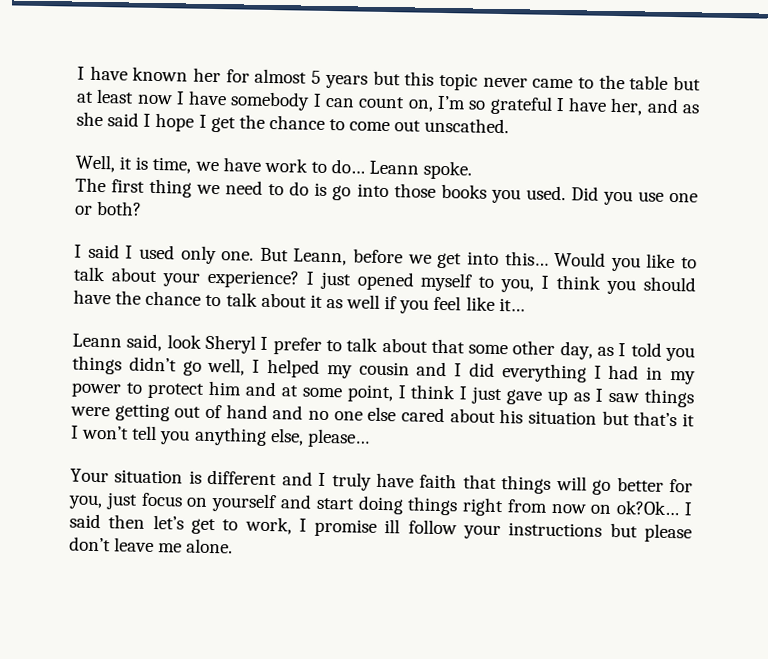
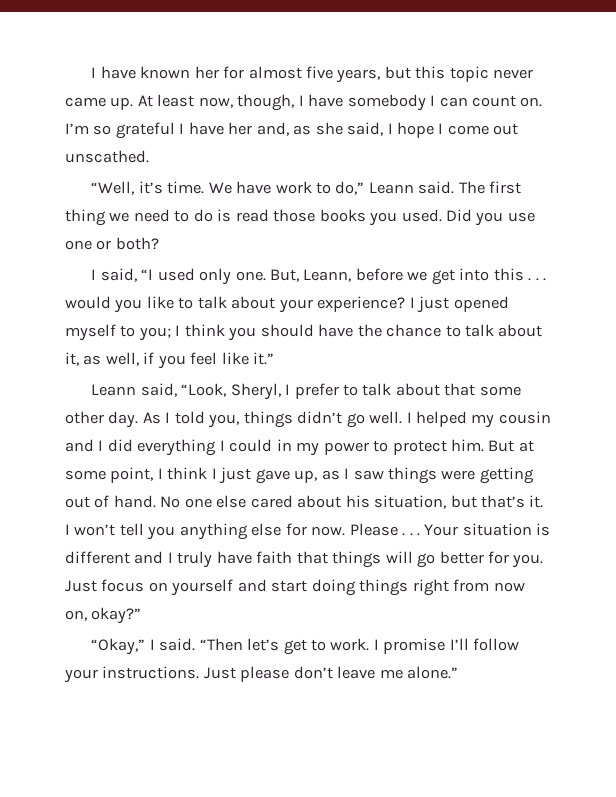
[311,70,368,89] 5 years -> [306,66,381,83] five years,
[577,74,701,91] [76,88,173,105] to the table but at least now -> [110,94,295,111] up. At least now, though,
[407,99,434,112] on, -> [520,97,543,107] on.
[610,97,679,116] her, and -> [228,122,289,136] her and,
[107,112,140,127] said -> [347,122,384,136] said,
[210,114,346,133] get the chance to -> (444, 128) none
[75,154,473,180] Well, it is time, we have work to do… Leann spoke. // -> [91,181,455,195] “Well, it’s time. We have work to do,” Leann said.
[332,183,389,201] go into -> [235,209,269,222] read
[87,243,134,259] said I -> [100,268,154,282] said, “I
[259,247,289,262] But -> [270,269,300,282] But,
[504,251,607,267] this… Would -> [493,268,547,281] [65,296,111,309] this . . . would
[500,278,535,293] you, -> [138,327,171,341] you;
[309,294,381,309] it as well -> [65,352,139,366] it, as well,
[498,297,525,312] it… -> [253,352,275,365] it.”
[166,334,256,354] look Sheryl -> [181,383,281,400] “Look, Sheryl,
[559,341,615,360] day, as -> [108,411,161,428] day. As
[665,346,695,362] you -> [208,414,240,428] you,
[207,357,246,376] well, -> [369,411,403,424] well.
[608,364,640,380] had -> [229,439,273,452] could
[207,380,277,397] him and -> [451,439,515,452] him. But
[547,390,569,406] up -> [294,470,318,483] up,
[225,404,329,421] hand and no -> [113,495,181,508] hand. No
[528,410,597,425] situation -> [374,495,447,509] situation,
[681,413,695,427] it -> [529,495,544,508] it.
[269,428,370,448] else, please… // -> [251,523,421,536] else for now. Please . . .
[68,492,138,510] you, just -> [512,554,544,568] [65,580,97,592] you. Just
[590,500,694,516] [69,513,146,529] on ok?Ok… I said then -> [65,607,142,624] [91,638,243,655] on, okay?” // “Okay,” I said. “Then
[244,516,292,535] work, -> [330,638,370,651] work.
[384,519,401,534] ill -> [449,638,469,650] I’ll
[508,522,638,538] instructions but -> [102,666,236,679] instructions. Just
[186,538,234,554] alone. -> [407,666,459,679] alone.”

